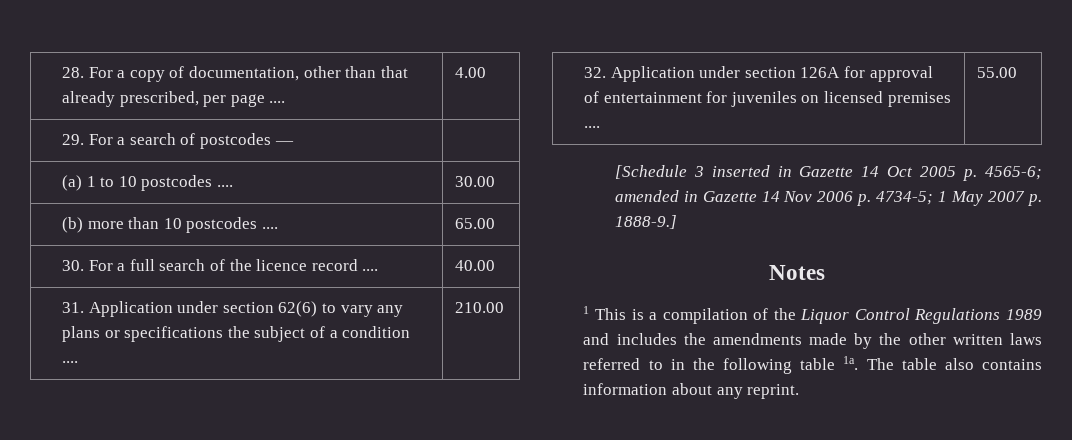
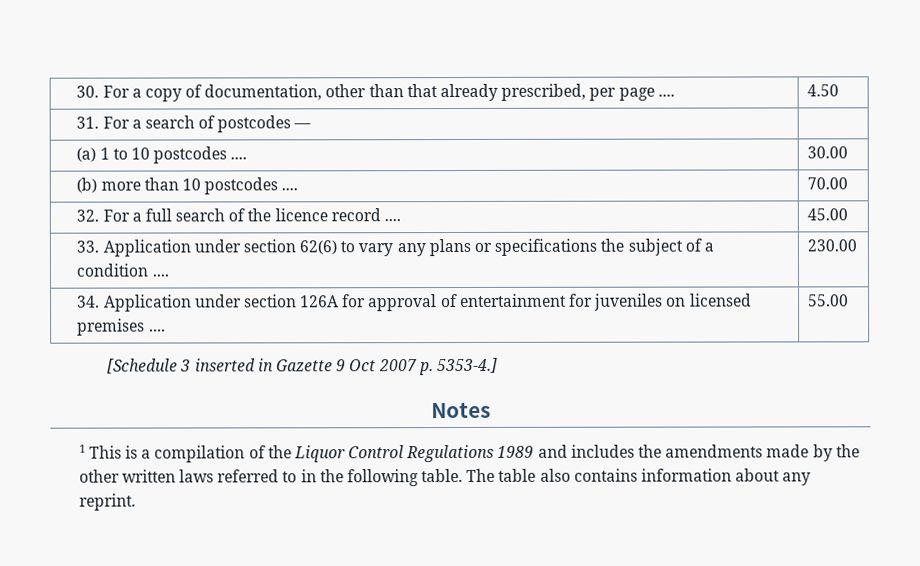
[62,67,85,78] 28. -> [76,85,100,98] 30.
[455,67,487,78] [62,134,85,145] 4.00 // 29. -> [807,84,840,97] [76,116,100,129] 4.50 // 31.
[455,218,496,229] [62,260,85,271] 65.00 // 30. -> [807,177,849,190] [76,209,100,222] 70.00 // 32.
[455,260,496,271] [62,302,85,313] 40.00 // 31. -> [807,208,849,221] [76,240,100,253] 45.00 // 33.
[455,302,505,313] [584,67,607,78] 210.00 // 32. -> [807,239,858,252] [77,295,101,308] 230.00 // 34.
[861,166,1042,181] [614,190,984,206] 14 Oct 2005 p. 4565-6; amended in Gazette 14 Nov 2006 p. 4734-5; 1 May -> [336,359,377,372] 9 Oct
[614,215,677,229] 1888-9.] -> [436,357,498,374] 5353-4.]
[800,356,859,370] table 1a. -> [421,468,464,483] table.

